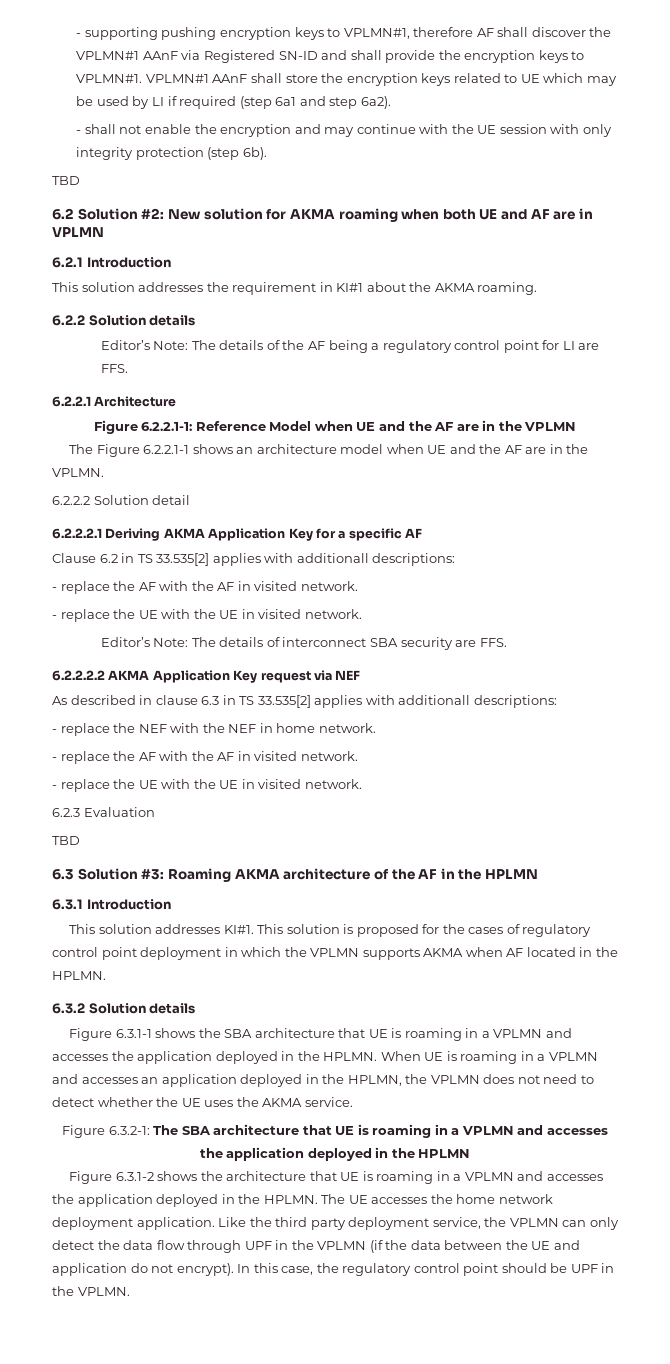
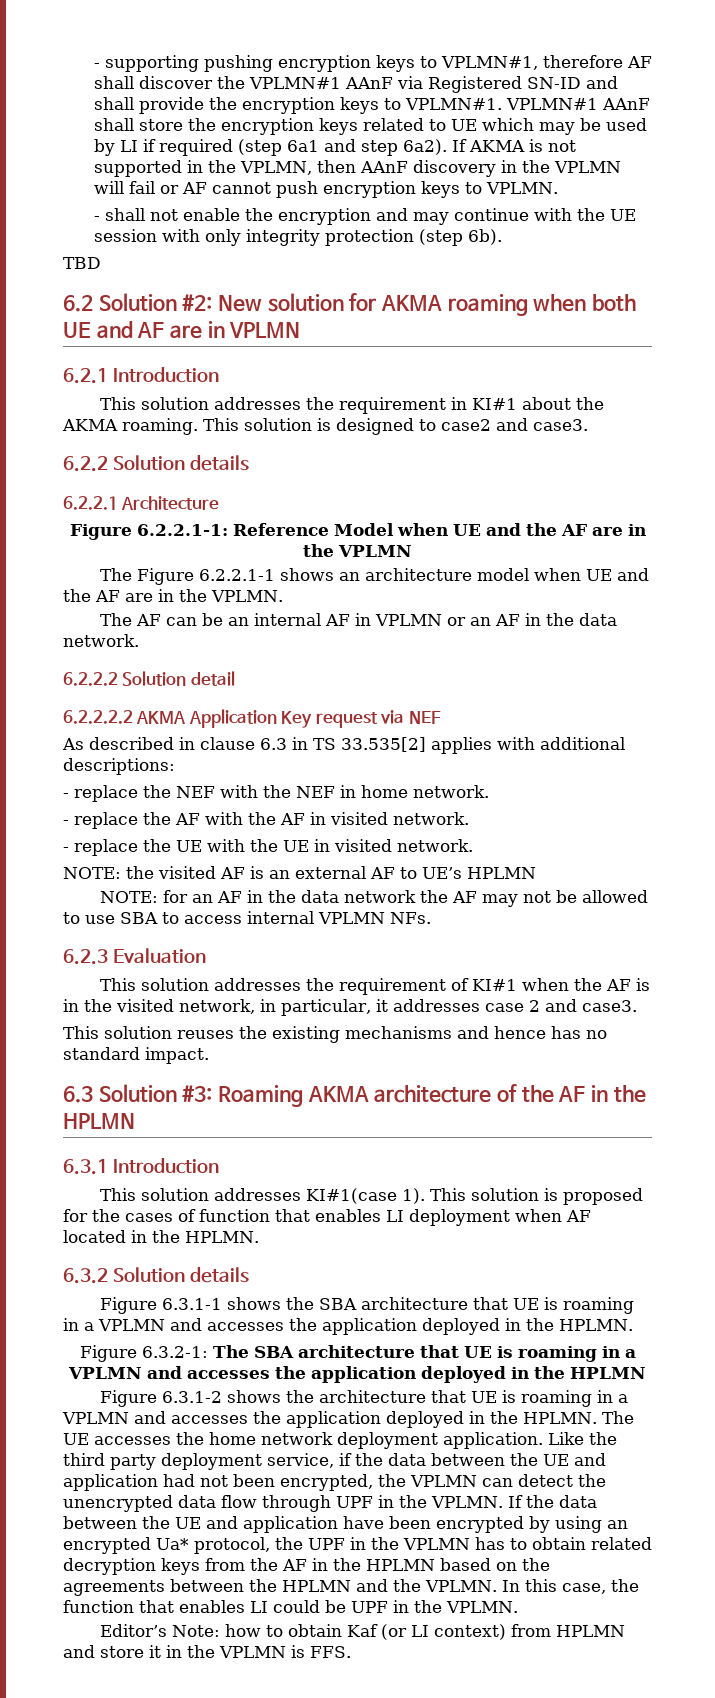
(391, 102) none -> [451,139,576,152] [93,160,621,177] [93,181,558,198] If AKMA is not supported in the VPLMN, then AAnF discovery in the VPLMN will fail or AF cannot push encryption keys to VPLMN.
[52,315,196,326] [100,340,600,353] [100,364,128,373] // 6.2.2 Solution details // Editor’s Note: The details of the AF being a regulatory control point for LI are FFS. -> [203,418,588,435] [63,455,249,472] This solution is designed to case2 and case3. // 6.2.2 Solution details
[52,495,191,505] [52,528,422,541] [52,553,456,566] [52,581,358,594] [52,609,362,622] [100,637,507,650] 6.2.2.2 Solution detail // 6.2.2.2.1 Deriving AKMA Application Key for a specific AF // Clause 6.2 in TS 33.535[2] applies with additionall descriptions: // - replace the AF with the AF in visited network. // - replace the UE with the UE in visited network. // Editor’s Note: The details of interconnect SBA security are FFS. -> [99,613,617,626] [63,634,139,647] [63,671,235,686] The AF can be an internal AF in VPLMN or an AF in the data network. // 6.2.2.2 Solution detail
[398,695,471,705] additionall -> [540,737,625,750] additional
[52,807,155,817] [52,836,80,845] 6.2.3 Evaluation // TBD -> [63,866,536,879] [99,890,648,907] [63,911,431,924] [63,948,206,965] [99,978,650,995] [63,999,637,1016] [63,1026,607,1043] [63,1047,209,1064] NOTE: the visited AF is an external AF to UE’s HPLMN // NOTE: for an AF in the data network the AF may not be allowed to use SBA to access internal VPLMN NFs. // 6.2.3 Evaluation // This solution addresses the requirement of KI#1 when the AF is in the visited network, in particular, it addresses case 2 and case3. // This solution reuses the existing mechanisms and hence has no standard impact.
[223,925,254,934] KI#1. -> [305,1188,425,1204] KI#1(case 1).
[522,924,592,937] [52,947,464,960] regulatory control point deployment in which the VPLMN supports AKMA -> [199,1209,510,1226] function that enables LI deployment
[380,1051,598,1064] [52,1074,594,1087] [52,1097,353,1107] When UE is roaming in a VPLMN and accesses an application deployed in the HPLMN, the VPLMN does not need to detect whether the UE uses the AKMA service. -> (633, 1325) none
[484,1217,619,1230] [52,1240,580,1253] [52,1263,547,1276] the VPLMN can only detect the data flow through UPF in the VPLMN (if the data between the UE and application do not encrypt). In this case, the regulatory control point should -> [339,1453,606,1466] [63,1474,606,1491] [63,1495,597,1512] [63,1516,628,1533] [63,1537,652,1554] [63,1558,550,1575] [63,1579,639,1596] [63,1600,320,1613] if the data between the UE and application had not been encrypted, the VPLMN can detect the unencrypted data flow through UPF in the VPLMN. If the data between the UE and application have been encrypted by using an encrypted Ua* protocol, the UPF in the VPLMN has to obtain related decryption keys from the AF in the HPLMN based on the agreements between the HPLMN and the VPLMN. In this case, the function that enables LI could
(130, 1291) none -> [99,1624,625,1640] [63,1645,351,1658] // Editor’s Note: how to obtain Kaf (or LI context) from HPLMN and store it in the VPLMN is FFS.

